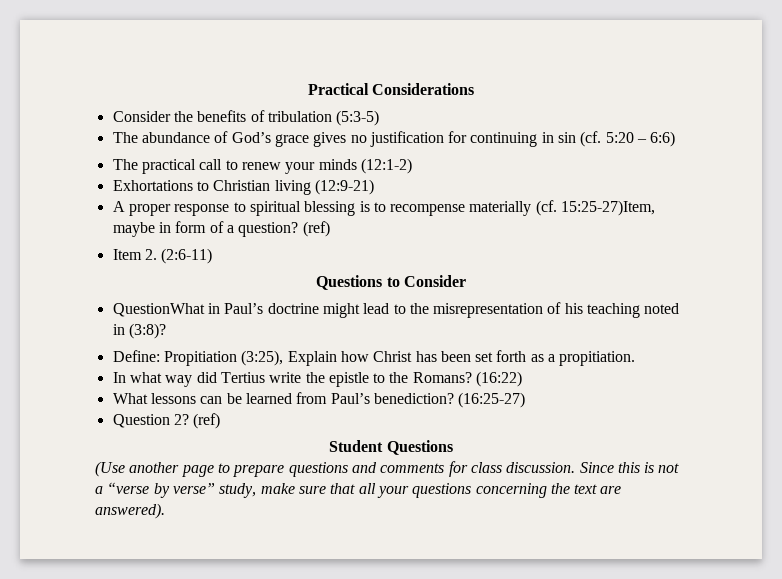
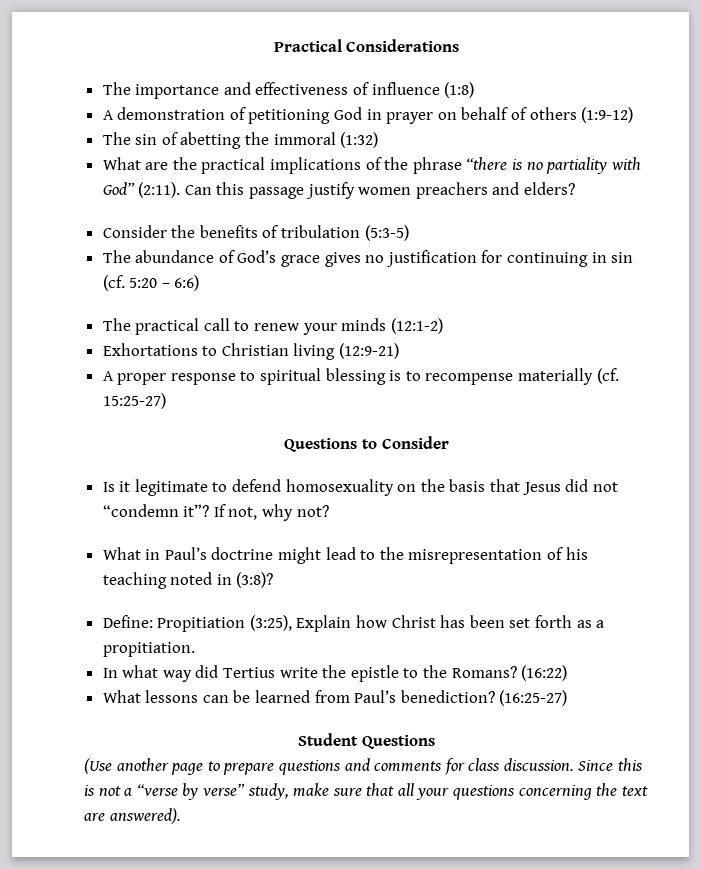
(475, 89) none -> [102,82,475,99] [102,107,634,124] [102,132,379,149] [102,157,641,174] [102,182,576,199] // The importance and effectiveness of influence (1:8) // A demonstration of petitioning God in prayer on behalf of others (1:9-12) // The sin of abetting the immoral (1:32) // What are the practical implications of the phrase “there is no partiality with God” (2:11). Can this passage justify women preachers and elders?
[561,200,656,216] [112,221,330,237] [112,248,213,264] [316,275,466,290] [112,303,205,317] 15:25-27)Item, maybe in form of a question? (ref) // Item 2. (2:6-11) // Questions to Consider // QuestionWhat -> [102,393,166,409] [284,436,449,452] [102,479,618,496] [102,504,329,521] [102,547,141,560] 15:25-27) // Questions to Consider // Is it legitimate to defend homosexuality on the basis that Jesus did not “condemn it”? If not, why not? // What
[112,413,221,429] // Question 2? (ref) -> (568, 698) none

